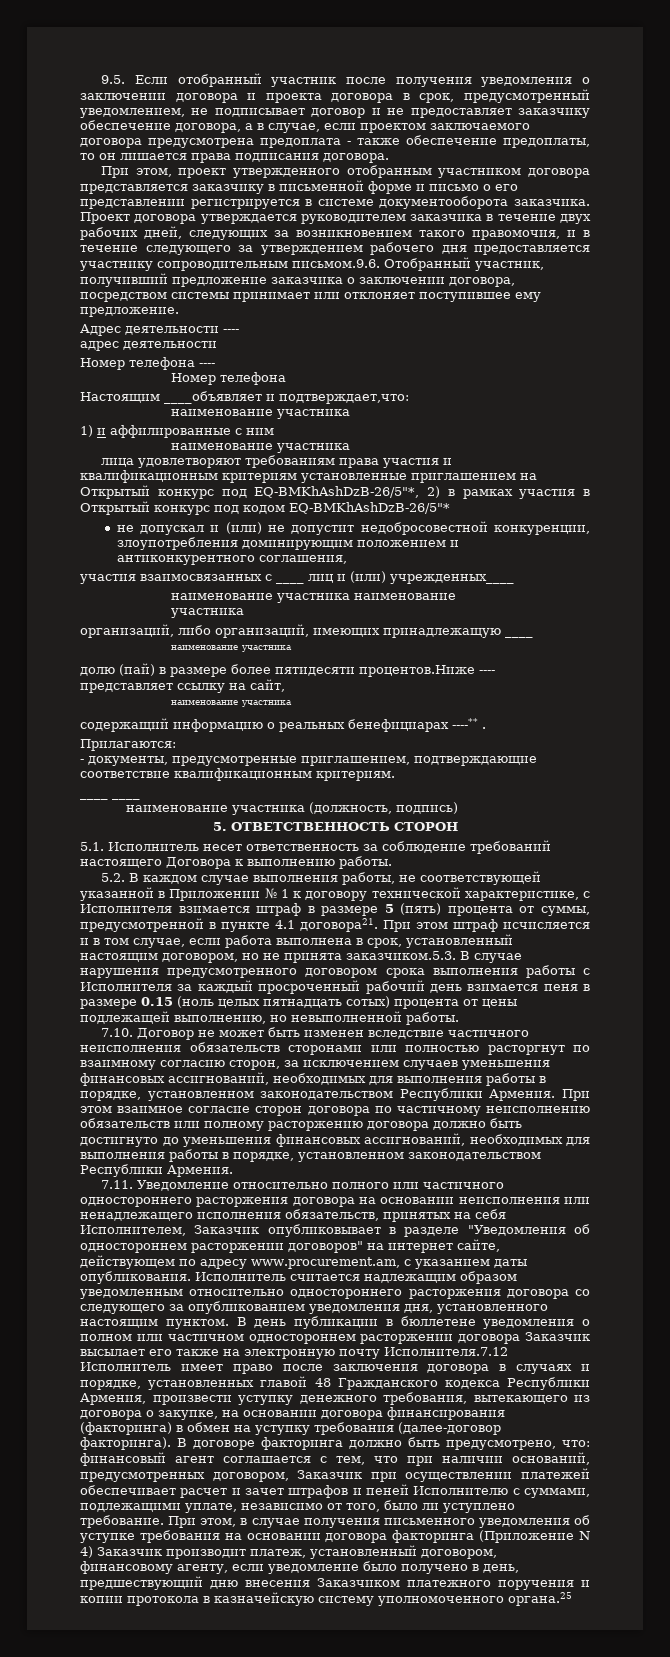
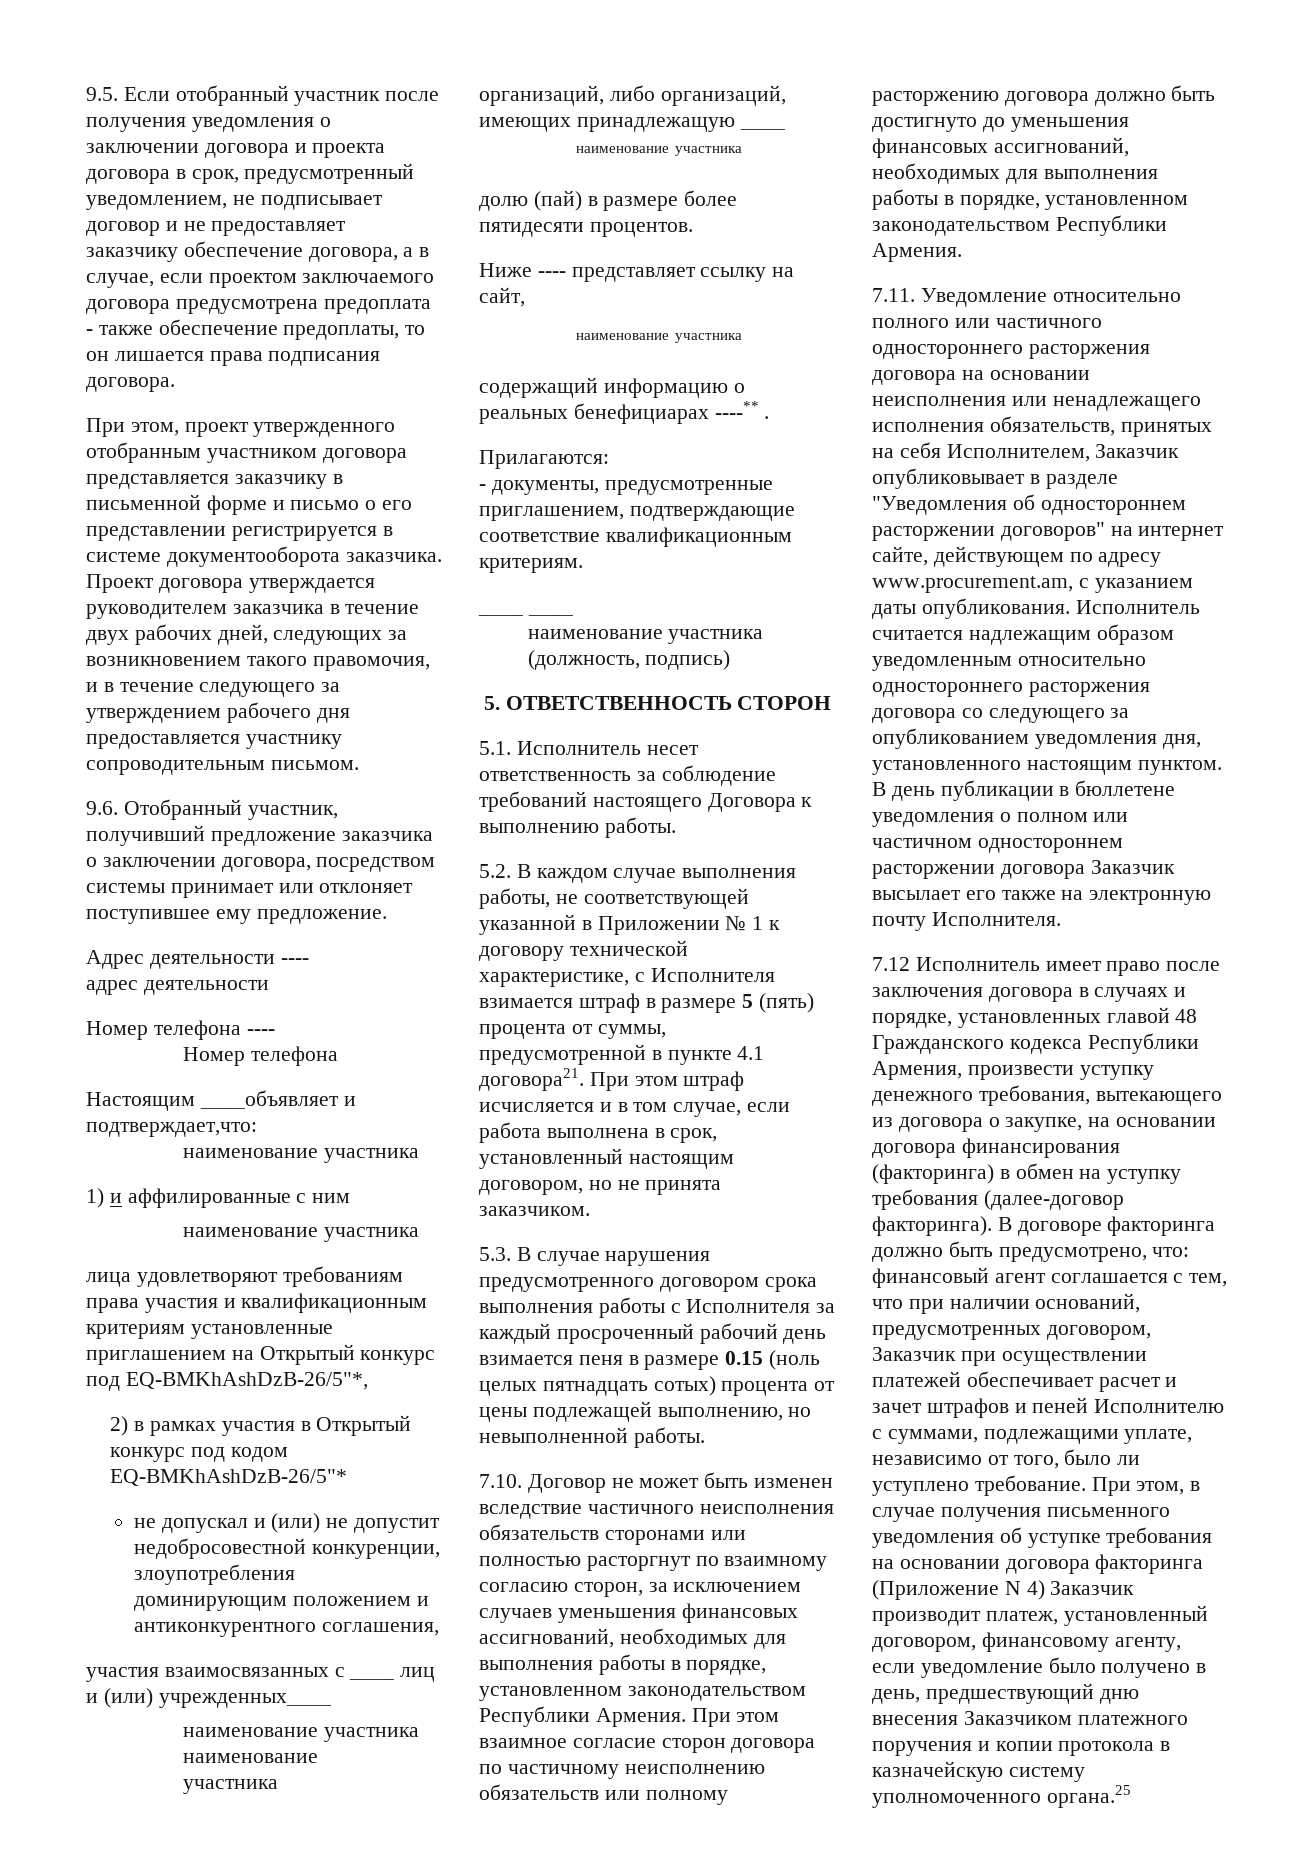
[292,259,380,268] письмом.9.6. -> [270,760,359,770] [86,801,118,815] письмом. // 9.6.
(420, 492) none -> (368, 1381) //
[359,665,475,677] процентов.Ниже -> [589,222,693,237] [479,263,532,277] процентов. // Ниже
[346,951,456,960] заказчиком.5.3. -> [479,1206,590,1216] [479,1247,511,1261] заказчиком. // 5.3.
[384,1347,508,1356] Исполнителя.7.12 -> [931,912,1061,926] [872,957,910,971] Исполнителя. // 7.12

